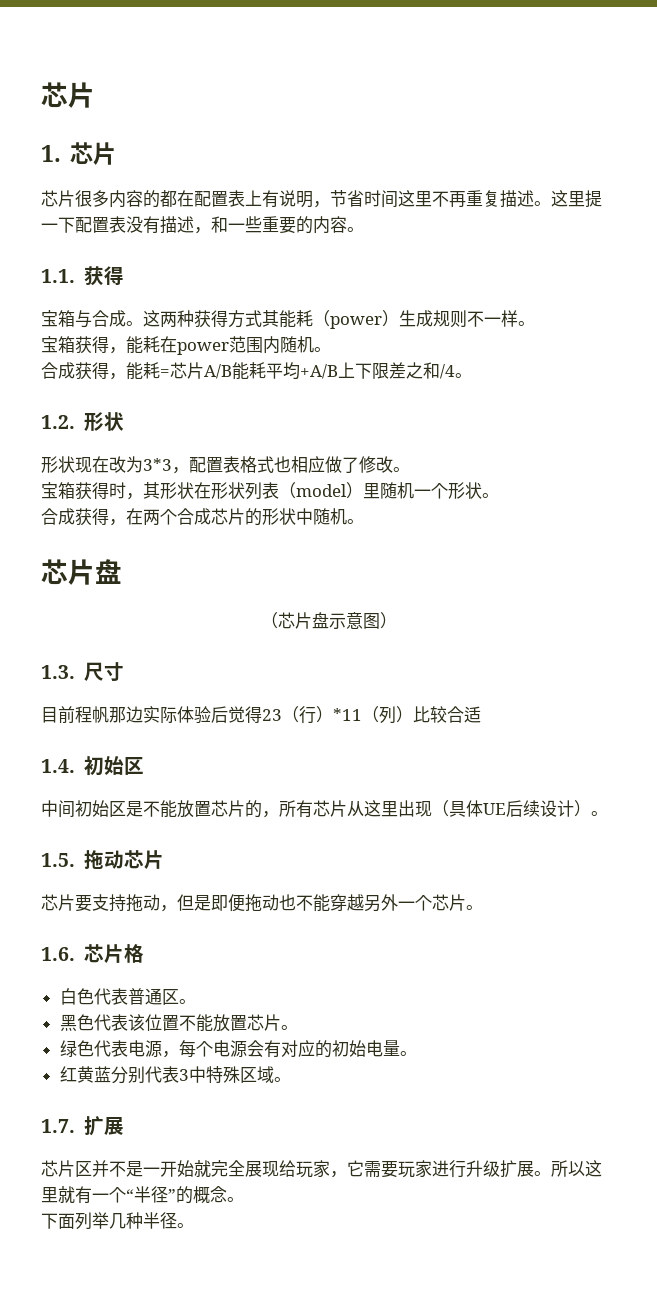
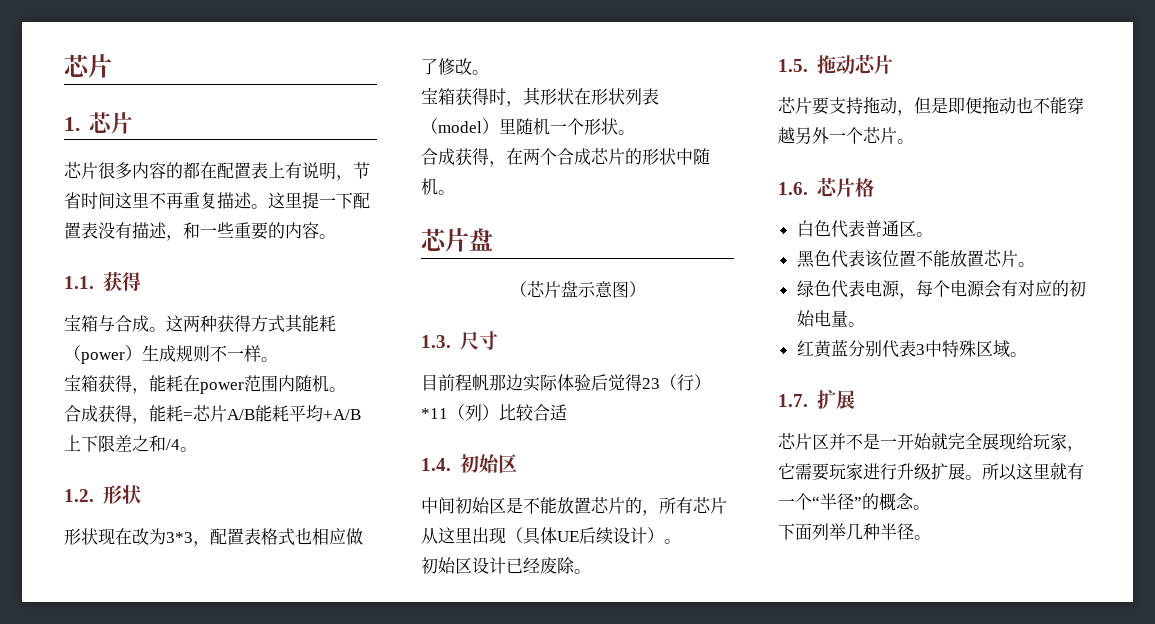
(608, 813) none -> [421,557,591,574] // 初始区设计已经废除。

